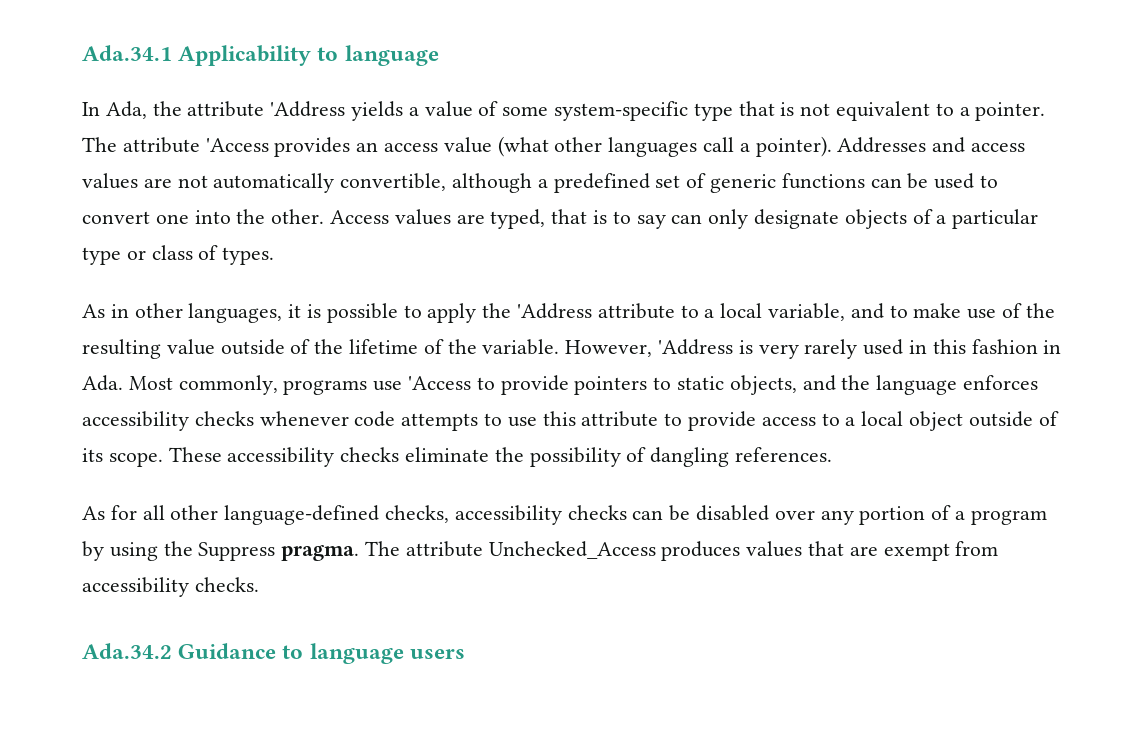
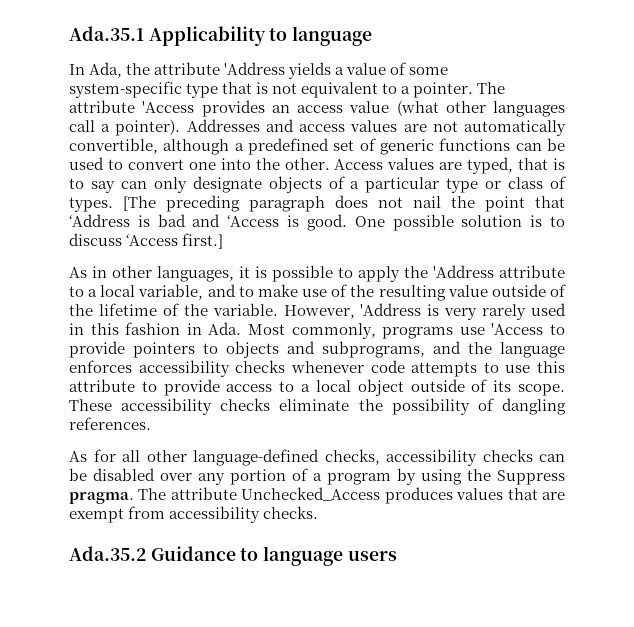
[82,45,172,61] Ada.34.1 -> [69,26,144,41] Ada.35.1
(275, 256) none -> [123,195,565,212] [69,214,565,231] [69,233,224,249] [The preceding paragraph does not nail the point that ‘Address is bad and ‘Access is good. One possible solution is to discuss ‘Access first.]
[677,375,797,395] static objects, -> [226,341,425,358] objects and subprograms,
[82,643,172,659] Ada.34.2 -> [69,546,146,561] Ada.35.2

